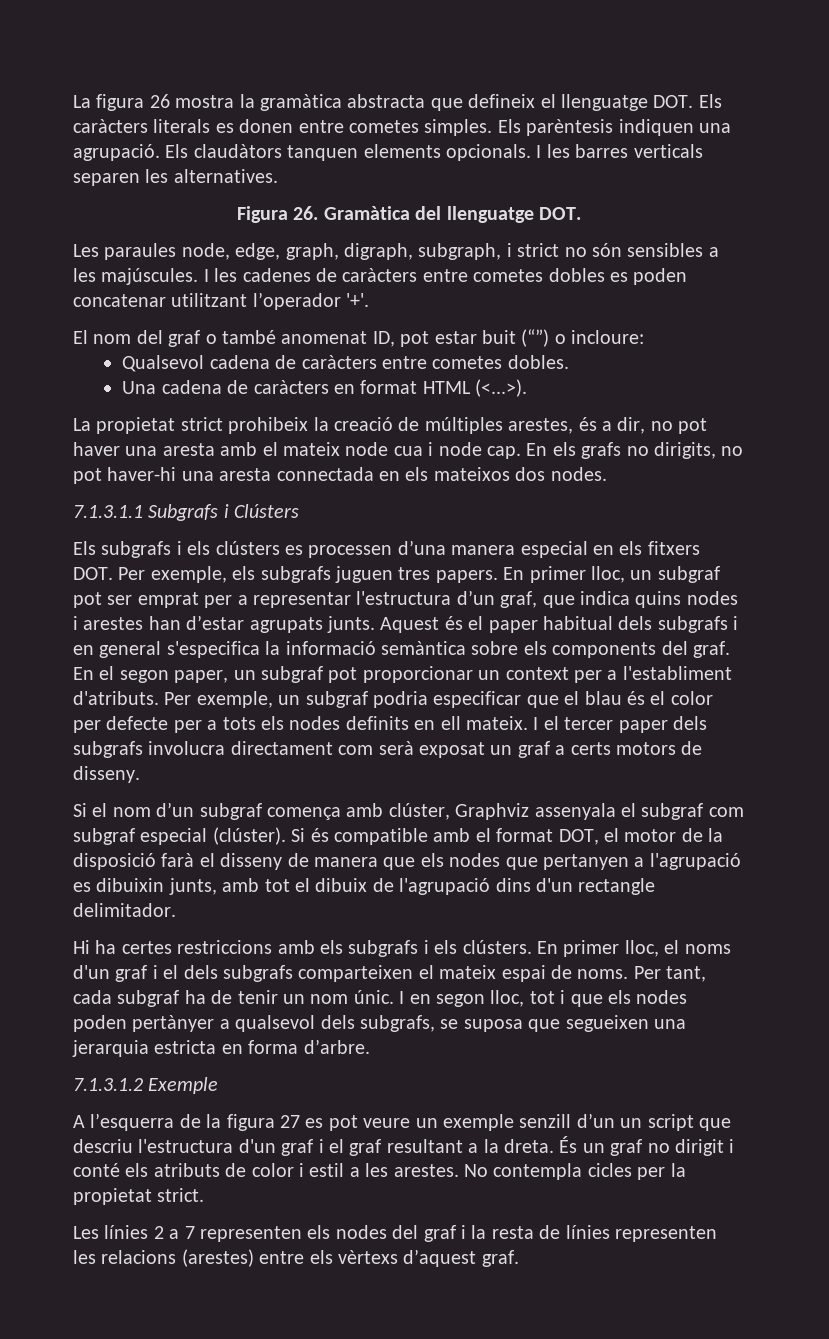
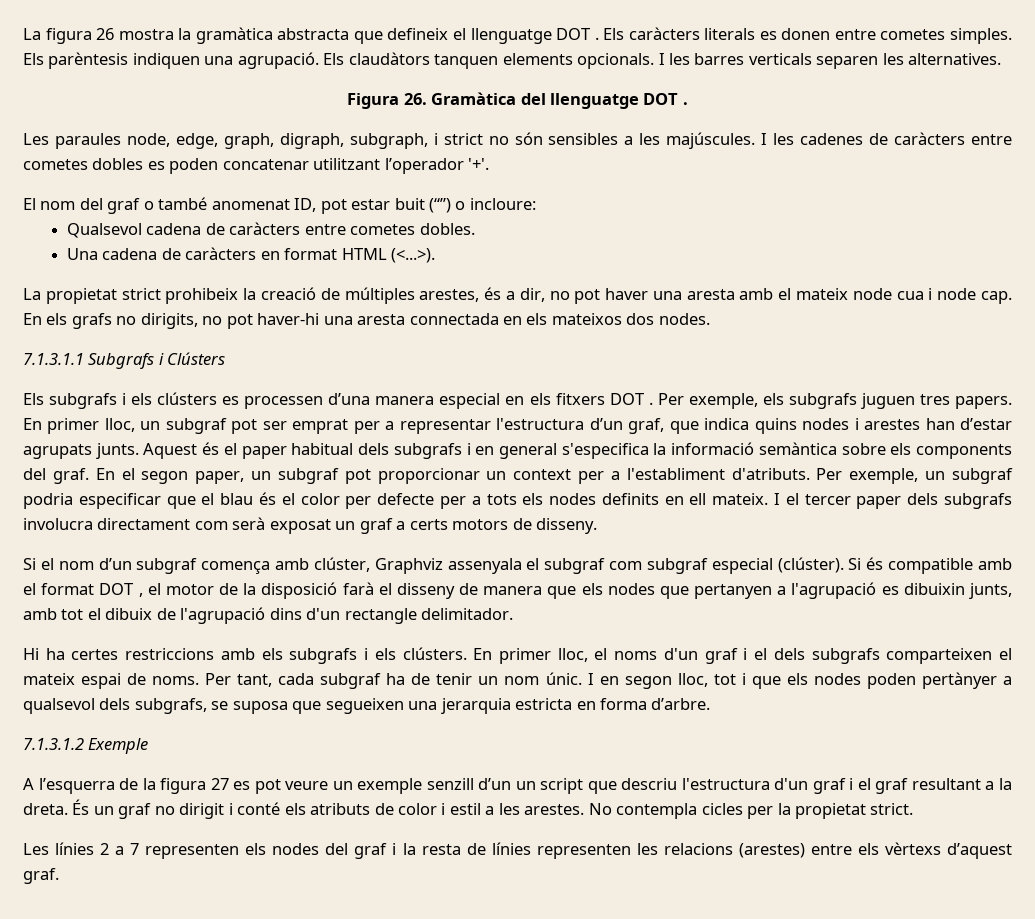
[653,95,694,108] DOT. -> [556,28,599,40] DOT .
[539,207,581,220] DOT. -> [643,93,688,105] DOT .
[73,567,113,580] DOT. -> [609,393,653,405] DOT .
[558,829,599,845] DOT, -> [99,583,143,597] DOT ,

